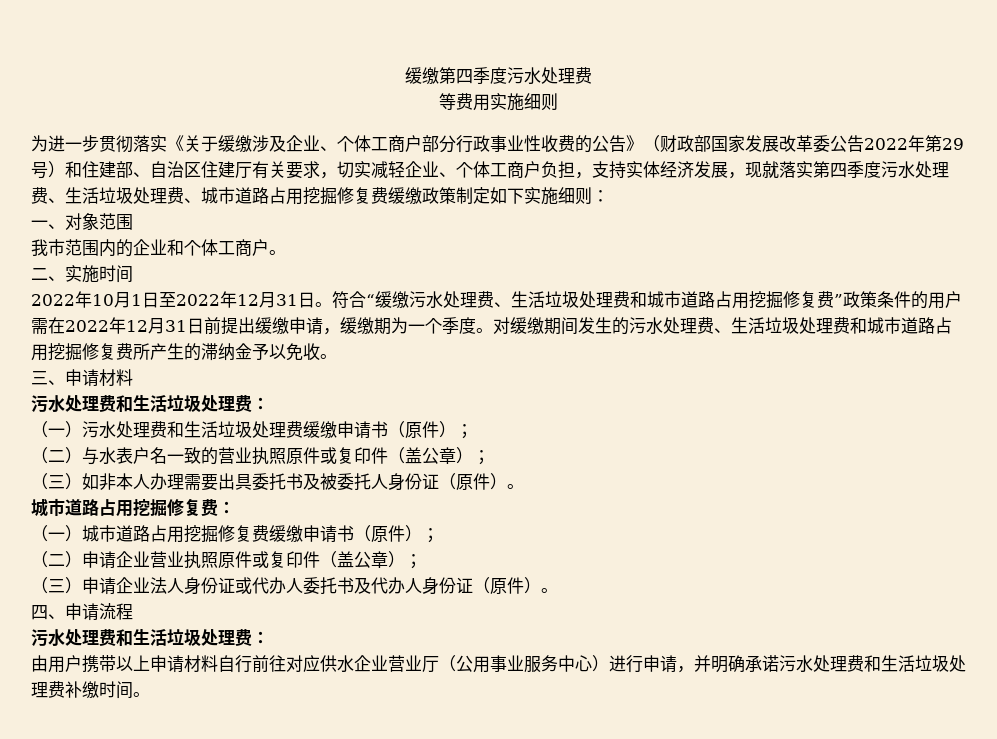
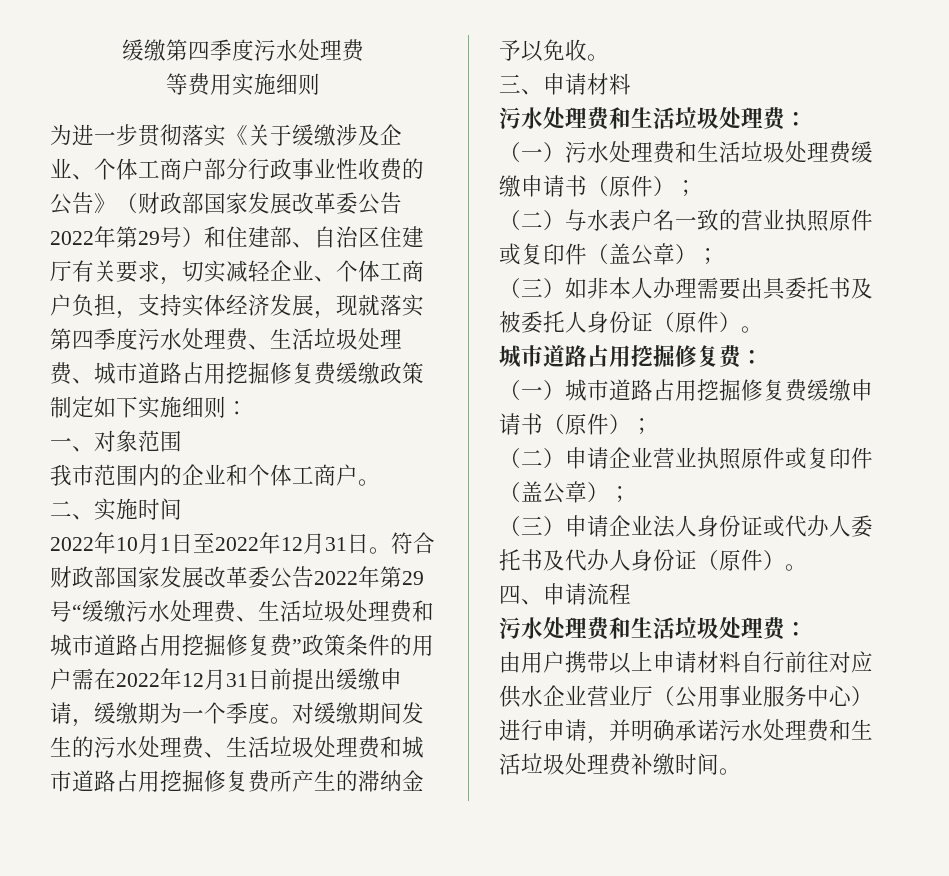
(366, 299) none -> [50,566,424,589] [50,600,72,622] 财政部国家发展改革委公告2022年第29号

